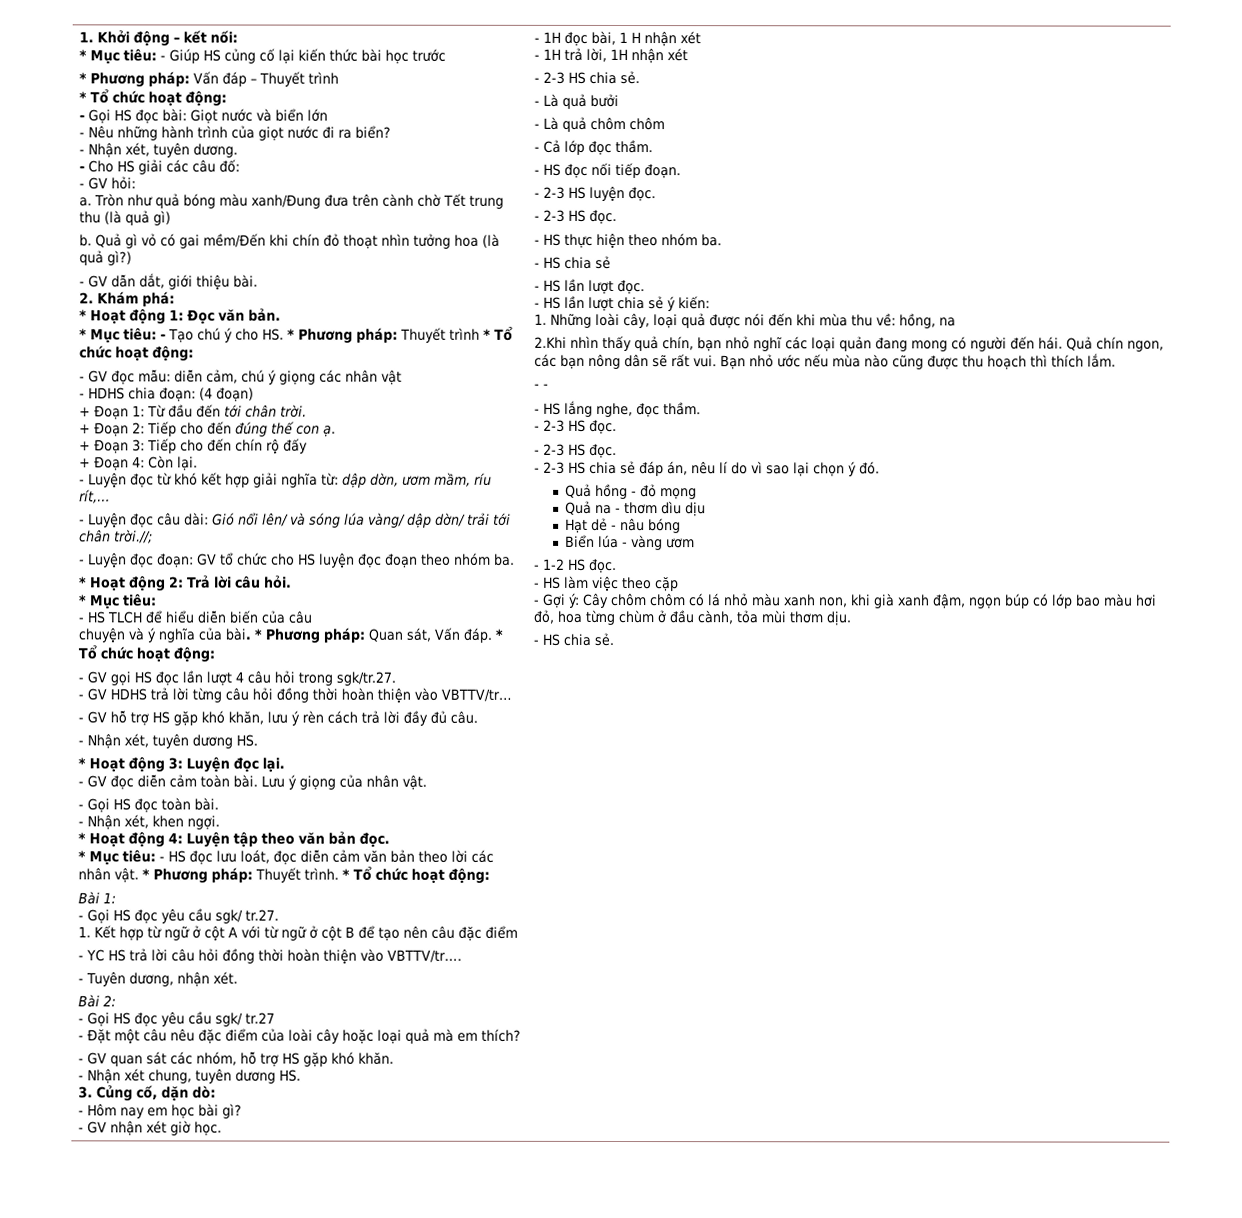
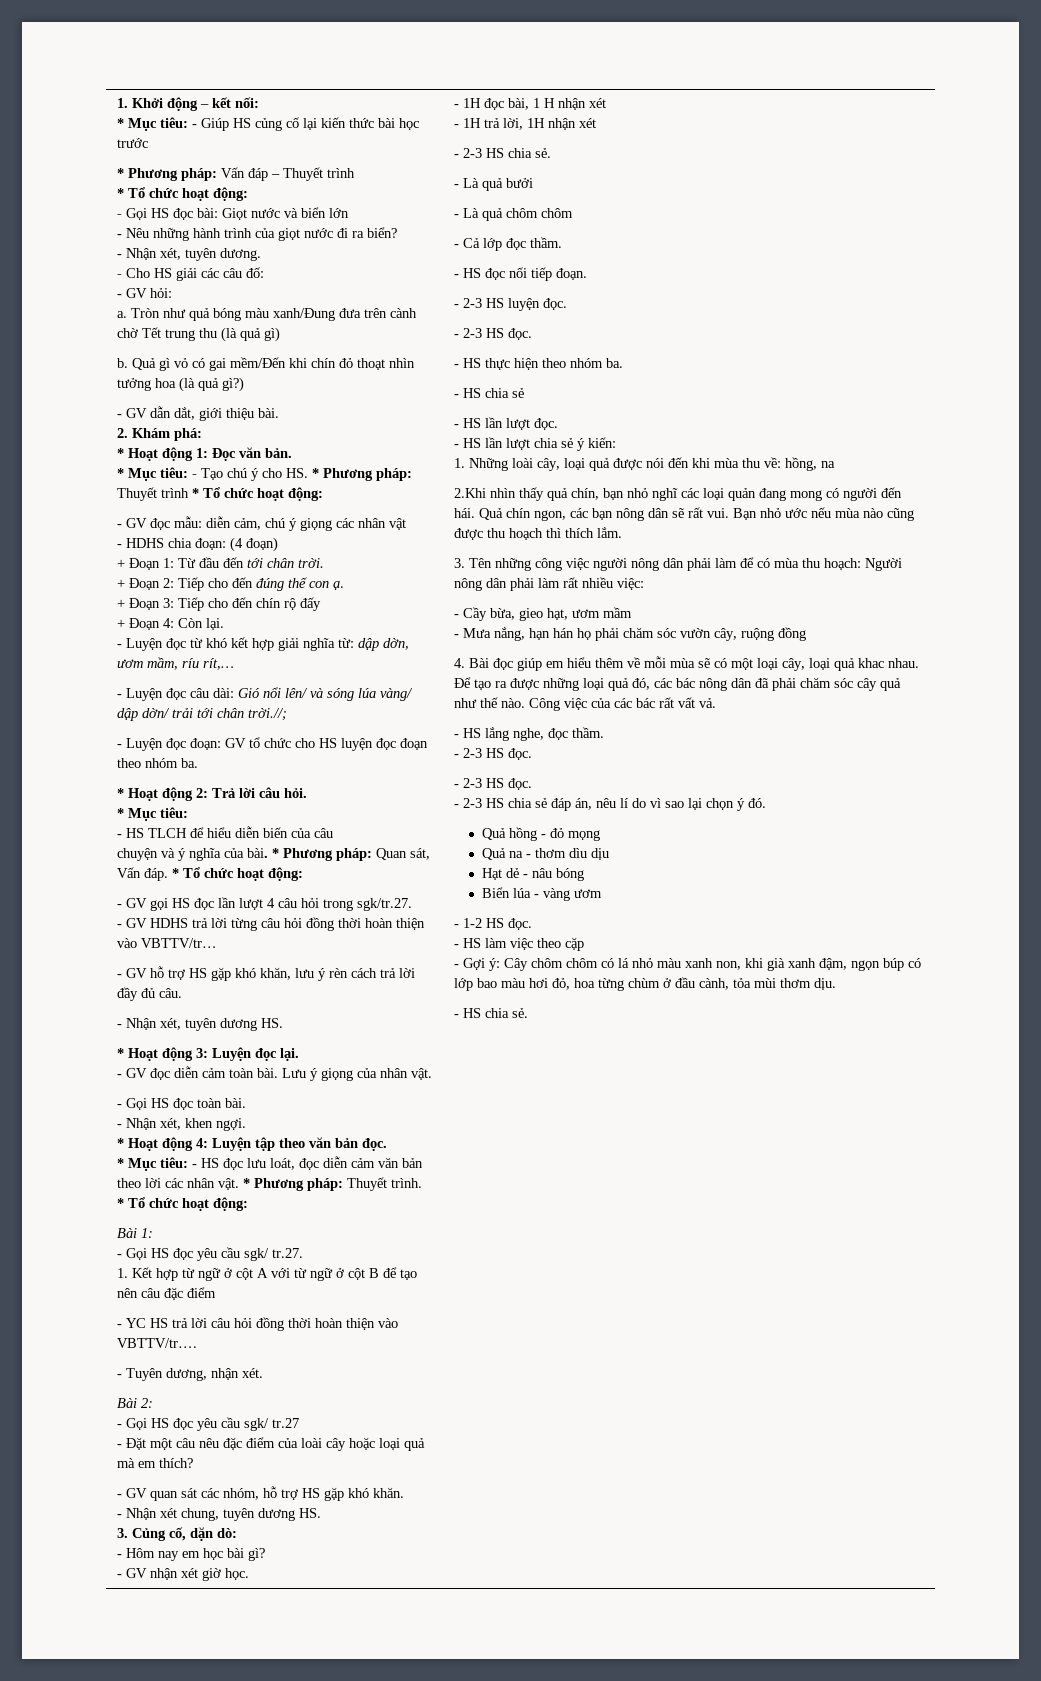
[533,383,549,389] - - -> [454,557,903,571] [454,577,645,591] [454,607,633,621] [454,627,807,641] [454,656,920,671] [454,677,902,691] [454,697,717,711] 3. Tên những công việc người nông dân phải làm để có mùa thu hoạch: Người nông dân phải làm rất nhiều việc: // - Cầy bừa, gieo hạt, ươm mầm // - Mưa nắng, hạn hán họ phải chăm sóc vườn cây, ruộng đồng // 4. Bài đọc giúp em hiểu thêm về mỗi mùa sẽ có một loại cây, loại quả khac nhau. Để tạo ra được những loại quả đó, các bác nông dân đã phải chăm sóc cây quả như thế nào. Công việc của các bác rất vất vả.

